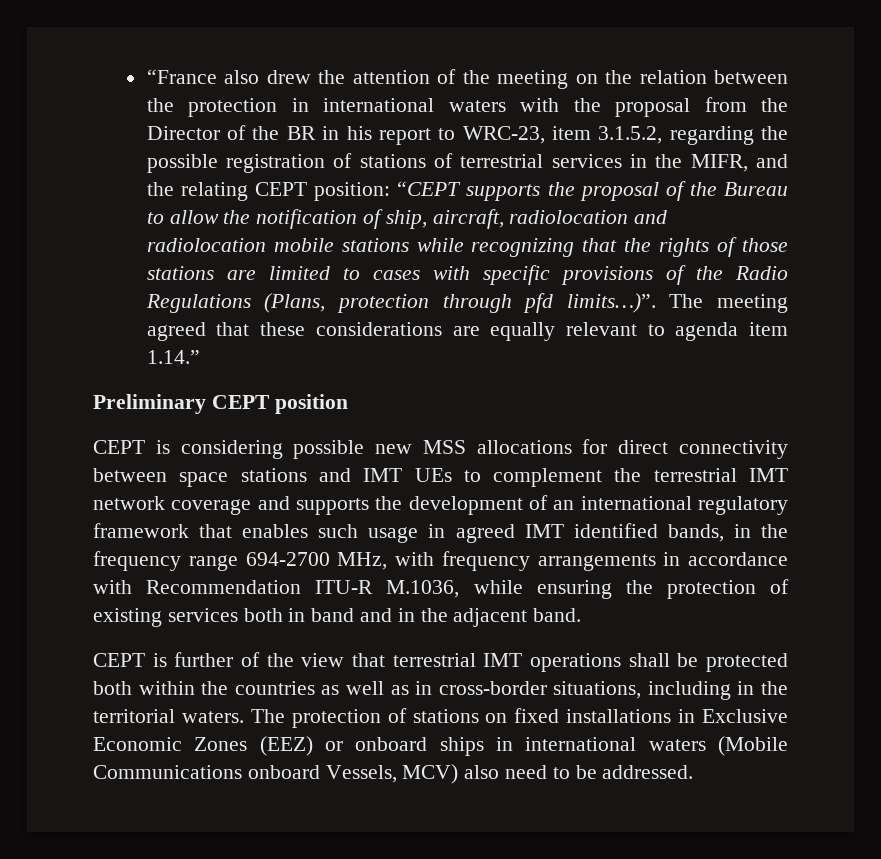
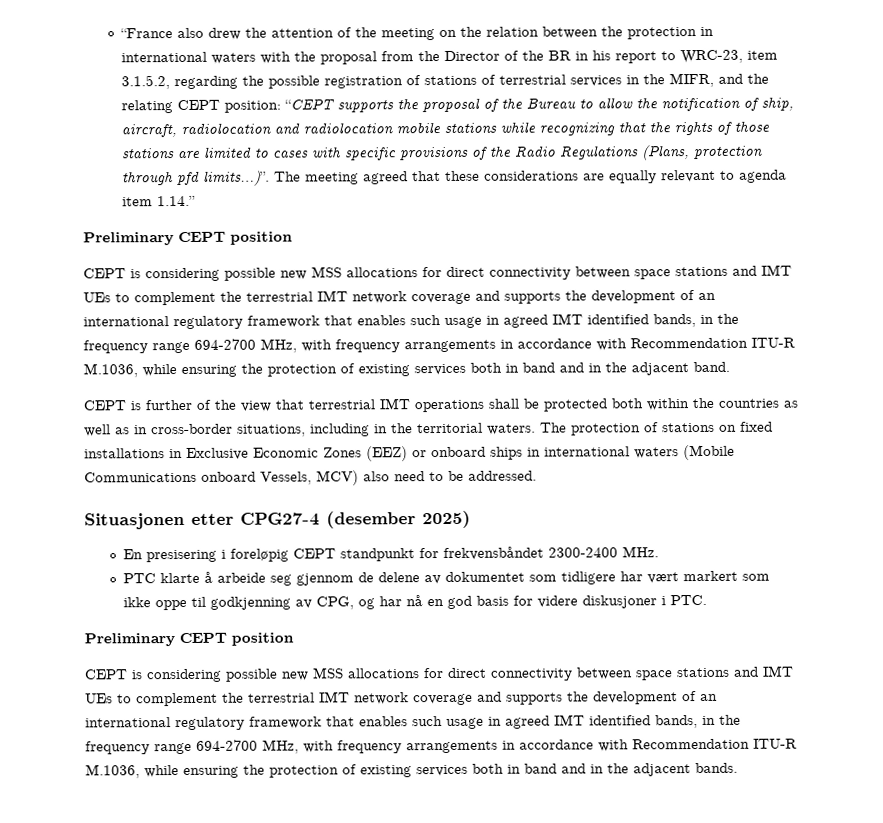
(694, 772) none -> [84,510,471,530] [123,546,660,563] [123,570,771,586] [123,594,708,611] [84,632,294,647] [84,665,794,683] [85,691,718,707] [85,714,741,731] [85,738,797,755] [85,762,738,779] // Situasjonen etter CPG27-4 (desember 2025) // En presisering i foreløpig CEPT standpunkt for frekvensbåndet 2300-2400 MHz. // PTC klarte å arbeide seg gjennom de delene av dokumentet som tidligere har vært markert som ikke oppe til godkjenning av CPG, og har nå en god basis for videre diskusjoner i PTC. // Preliminary CEPT position // CEPT is considering possible new MSS allocations for direct connectivity between space stations and IMT UEs to complement the terrestrial IMT network coverage and supports the development of an international regulatory framework that enables such usage in agreed IMT identified bands, in the frequency range 694-2700 MHz, with frequency arrangements in accordance with Recommendation ITU-R M.1036, while ensuring the protection of existing services both in band and in the adjacent bands.

